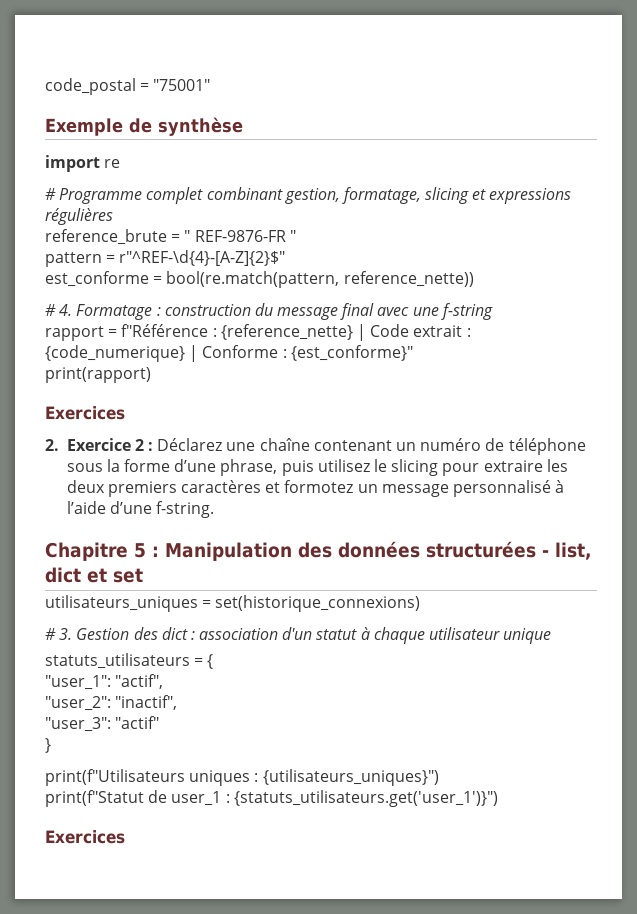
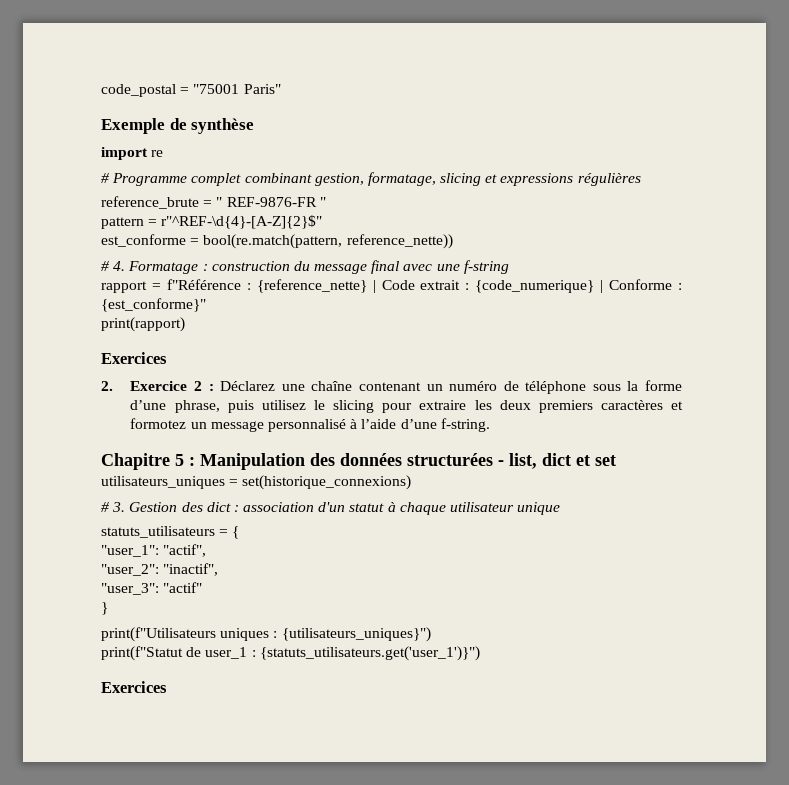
[153,79,211,91] "75001" -> [193,84,281,94] "75001 Paris"

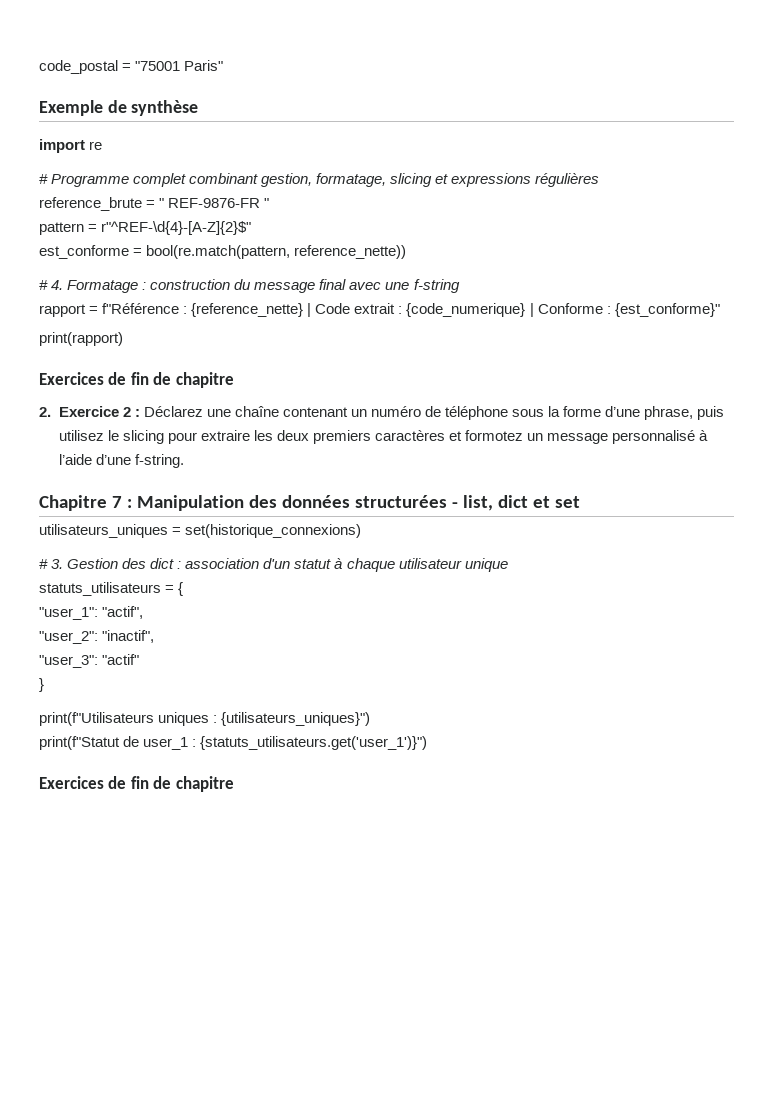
(167, 358) none -> [108,372,234,388] de fin de chapitre
[175,454,184,466] 5 -> [111,496,122,508] 7
(167, 687) none -> [108,776,234,792] de fin de chapitre

